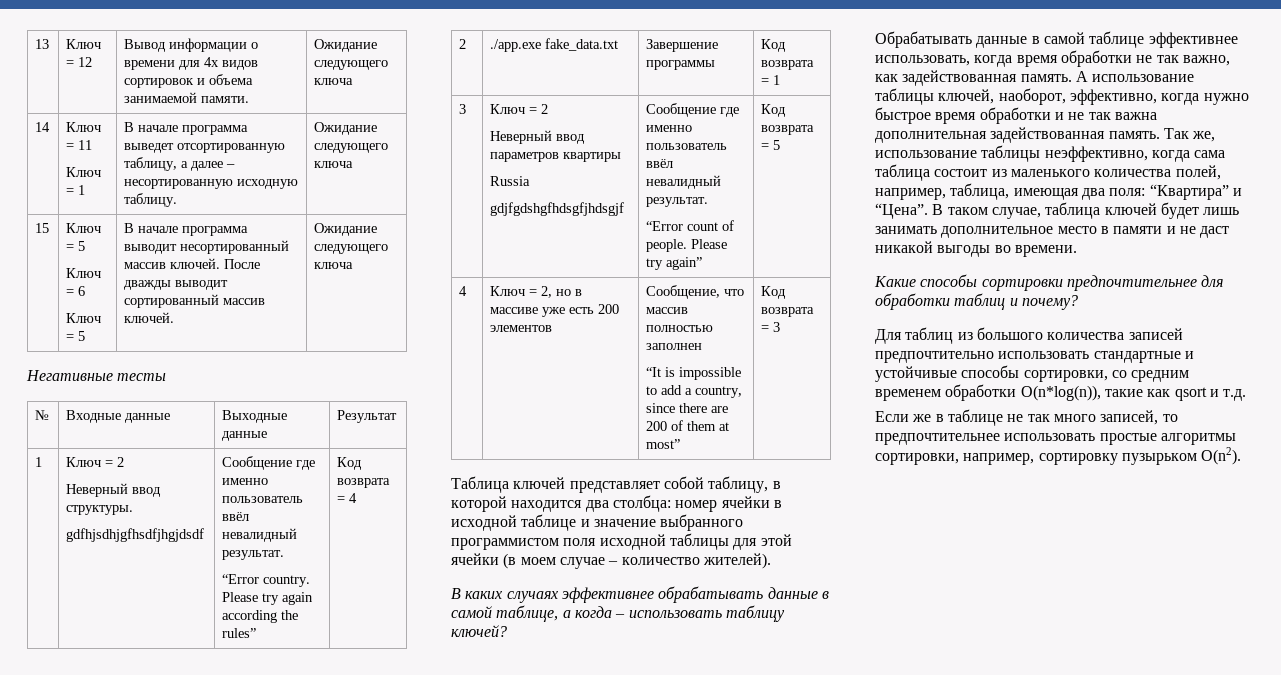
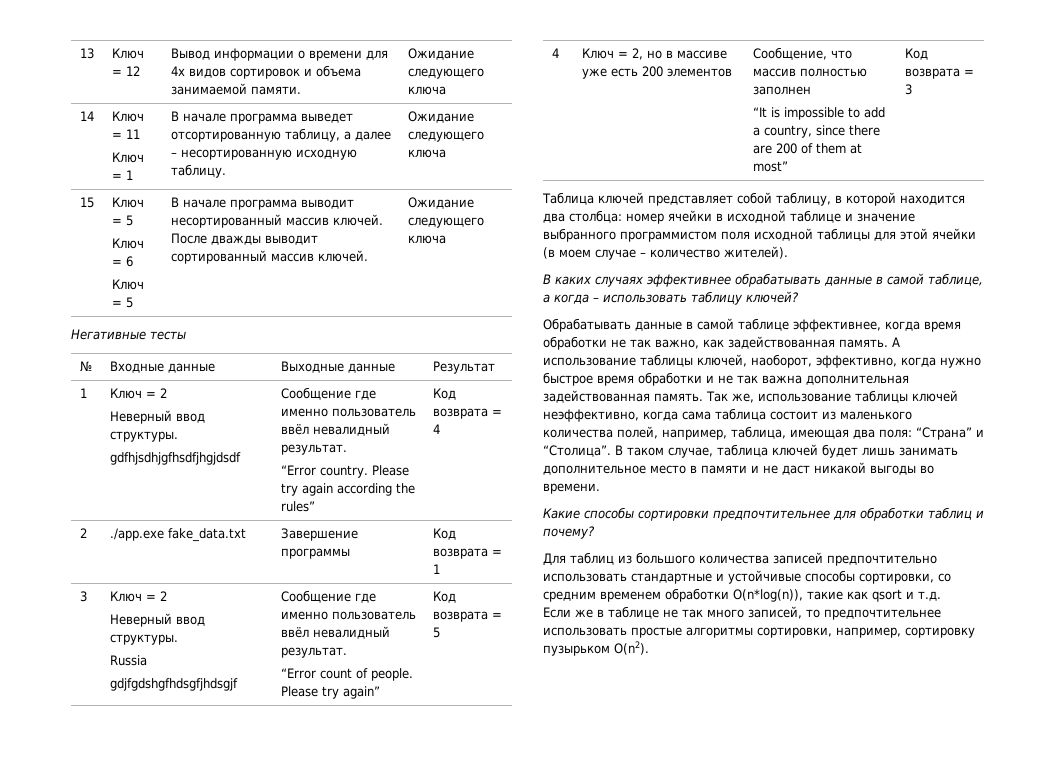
[490,152,622,162] параметров квартиры -> [109,634,178,645] структуры.
[1148,32,1238,48] [875,55,970,66] эффективнее использовать, -> [793,319,881,332] эффективнее,
(1041, 153) none -> [912,390,958,402] ключей
[1149,184,1242,200] [875,203,928,219] “Квартира” и “Цена”. -> [916,427,984,440] [543,445,611,457] “Страна” и “Столица”.

